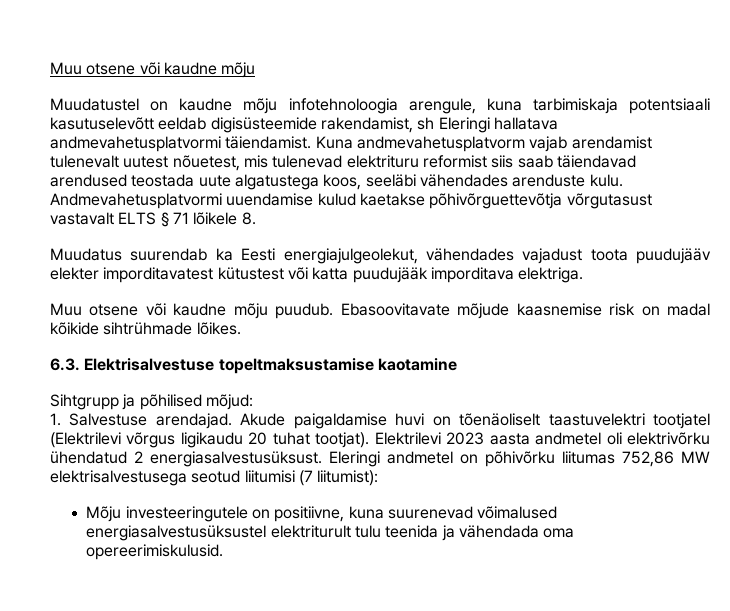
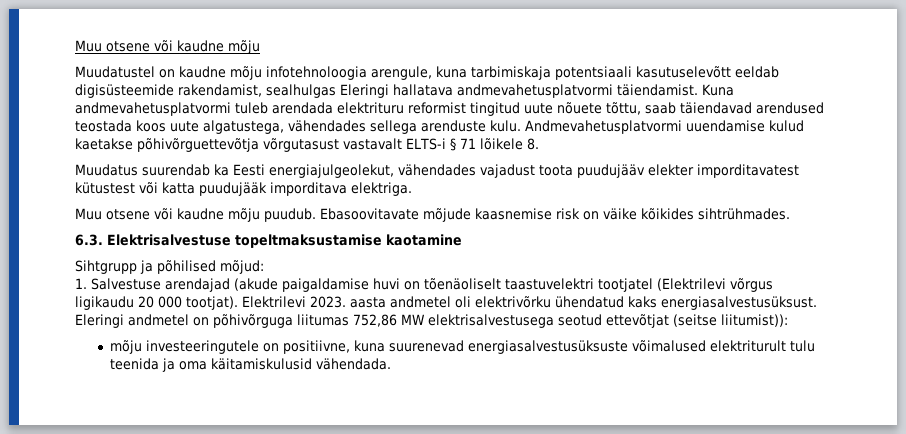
[417,117,435,130] sh -> [266,84,336,98] sealhulgas
[356,136,652,152] [50,155,636,171] [50,174,508,190] andmevahetusplatvorm vajab arendamist tulenevalt uutest nõuetest, mis tulenevad elektrituru reformist siis saab täiendavad arendused teostada uute algatustega koos, seeläbi vähendades -> [75,102,824,116] [75,120,417,134] andmevahetusplatvormi tuleb arendada elektrituru reformist tingitud uute nõuete tõttu, saab täiendavad arendused teostada koos uute algatustega, vähendades sellega
[118,212,157,225] ELTS -> [406,138,446,150] ELTS-i
[667,303,711,316] [50,322,241,335] madal kõikide sihtrühmade lõikes. -> [603,208,790,220] väike kõikides sihtrühmades.
[155,413,286,429] arendajad. Akude -> [165,278,278,292] arendajad (akude
[272,432,310,445] tuhat -> [158,296,182,308] 000
[446,432,485,445] 2023 -> [310,296,346,308] 2023.
[134,451,143,463] 2 -> [628,296,657,308] kaks
[485,451,555,467] põhivõrku -> [213,314,293,328] põhivõrguga
[244,470,379,486] [86,506,122,522] liitumisi (7 liitumist): // Mõju -> [606,314,788,328] [110,340,143,354] ettevõtjat (seitse liitumist)): // mõju
[477,506,558,519] [86,525,267,541] võimalused energiasalvestusüksustel -> [468,340,707,354] energiasalvestusüksuste võimalused
[459,525,575,538] [86,544,224,560] vähendada oma opereerimiskulusid. -> [179,358,392,370] oma käitamiskulusid vähendada.

